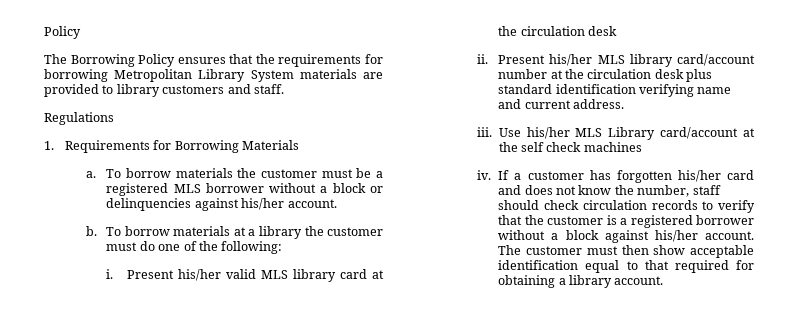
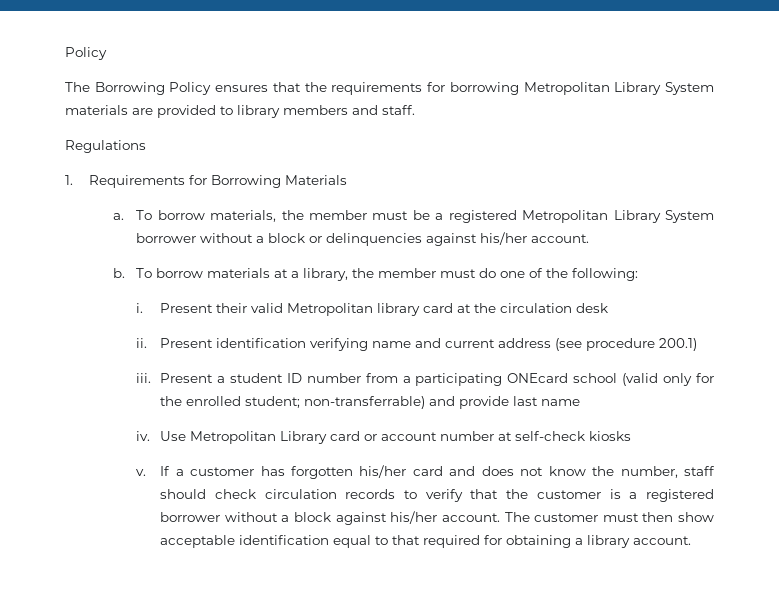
[162,85,225,94] customers -> [283,105,348,115] members
[175,168,318,178] materials the customer -> [210,210,368,222] materials, the member
[173,184,201,193] MLS -> [522,210,715,223] Metropolitan Library System
[258,226,383,239] library the customer -> [303,268,437,281] library, the member
[178,269,289,281] his/her valid MLS -> [216,303,374,316] their valid Metropolitan
[549,54,755,67] [498,69,713,82] [498,84,553,94] his/her MLS library card/account number at the circulation desk plus standard -> (214, 343) none
[573,99,625,109] [477,127,755,140] [498,142,642,152] [477,170,492,180] address. // iii. Use his/her MLS Library card/account at the self check machines // iv. -> [498,338,698,351] [136,373,715,386] [160,396,581,409] [136,431,632,444] [136,469,147,476] address (see procedure 200.1) // iii. Present a student ID number from a participating ONEcard school (valid only for the enrolled student; non-transferrable) and provide last name // iv. Use Metropolitan Library card or account number at self-check kiosks // v.

